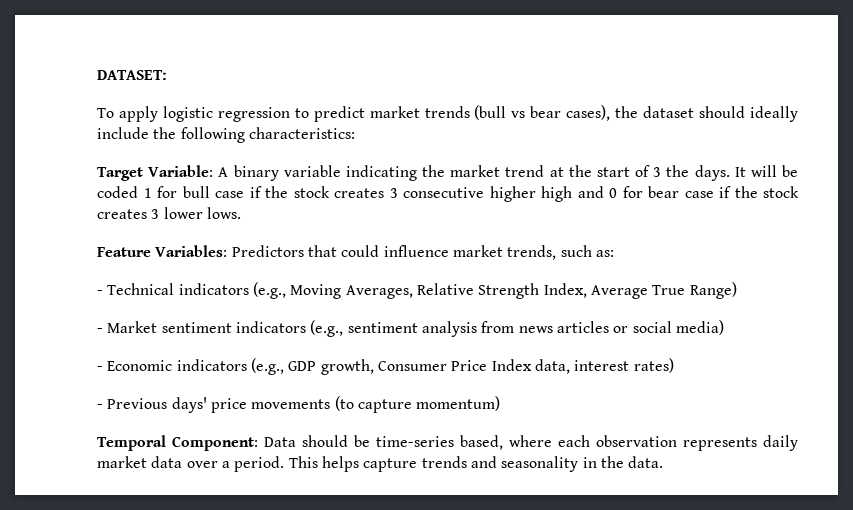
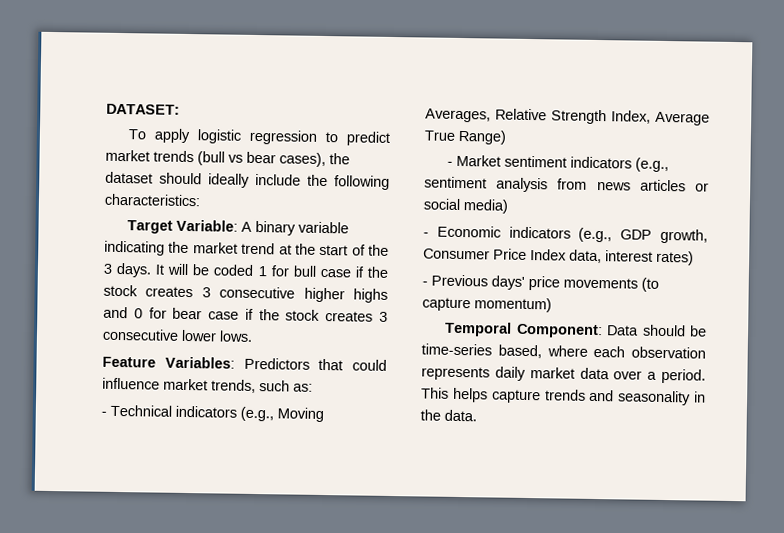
[653,165,690,177] 3 the -> [368,244,389,256] [103,263,113,274] the 3
[541,186,572,202] high -> [353,288,388,303] highs
(160, 214) none -> [102,328,179,341] consecutive

